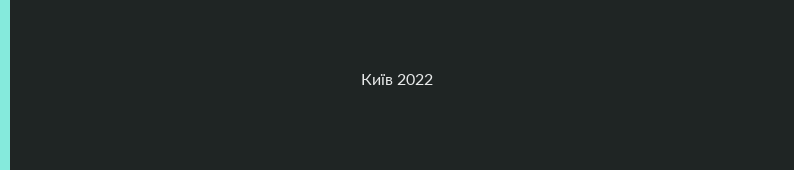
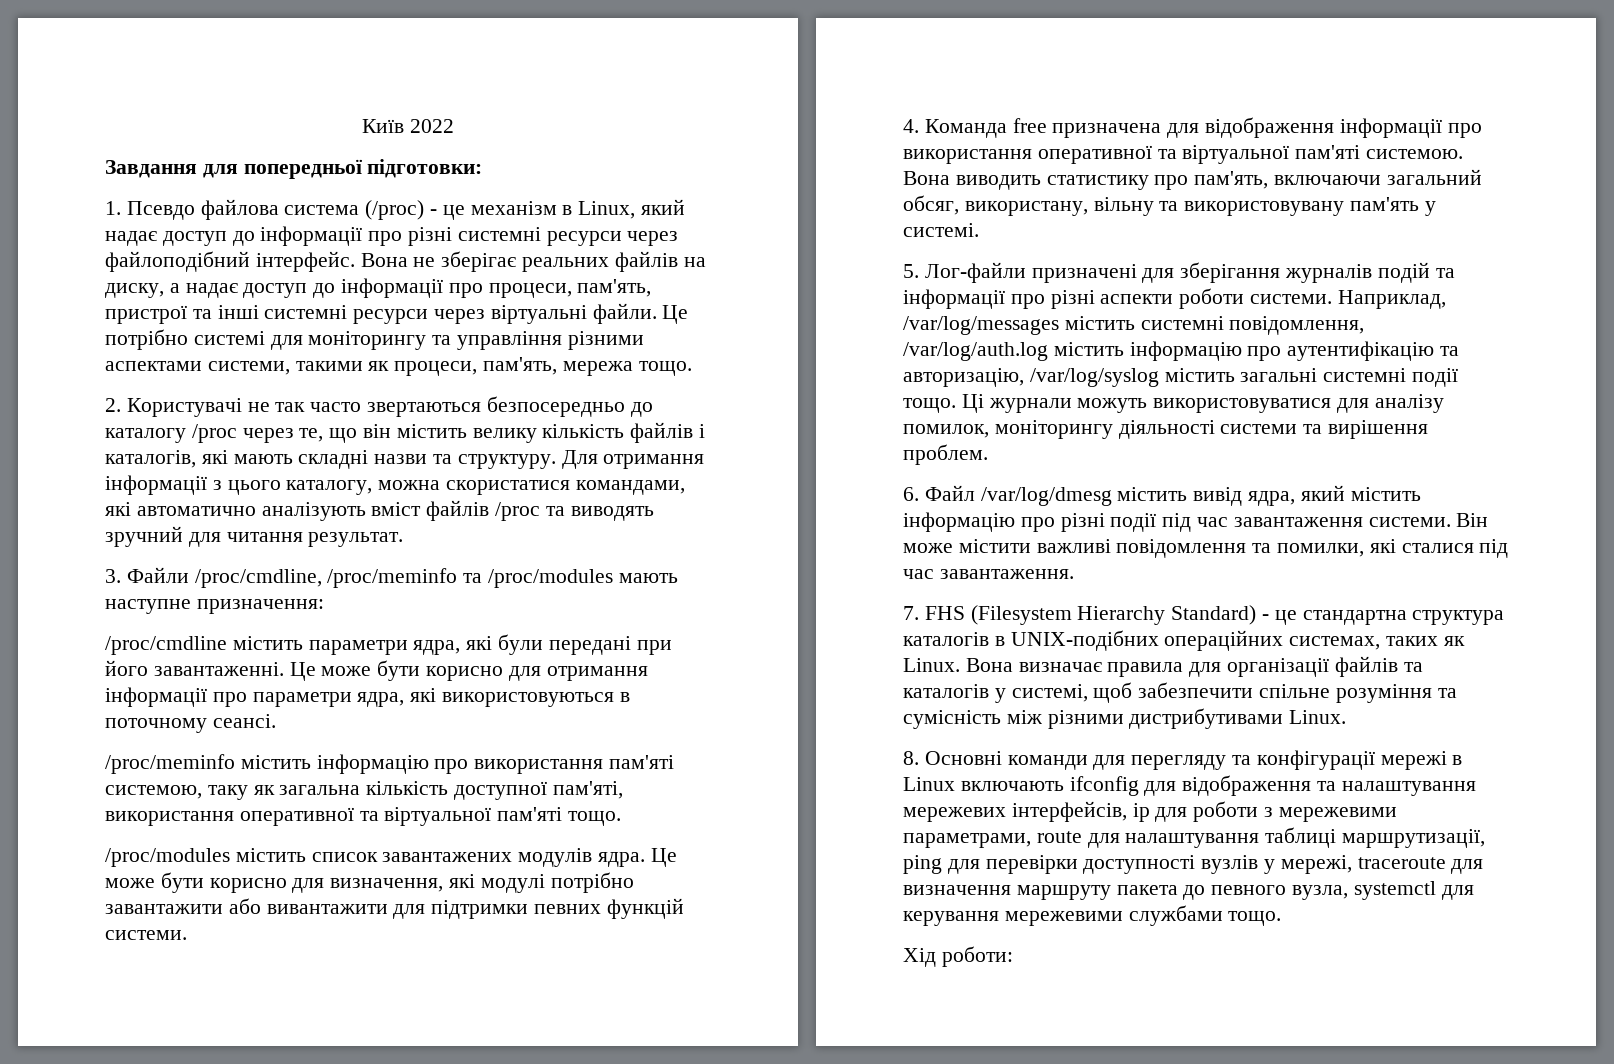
(434, 79) none -> [105,159,483,179] [105,199,686,220] [105,226,679,246] [105,251,706,272] [105,278,652,298] [105,303,689,324] [105,329,644,350] [105,357,692,376] [105,396,653,417] [105,422,706,443] [105,450,705,469] [105,475,685,495] [105,500,654,521] [105,526,404,547] [105,567,678,588] [105,599,324,614] [105,634,672,655] [105,660,648,681] [105,687,630,707] [105,714,276,733] [105,754,675,774] [105,781,623,800] [105,807,622,826] [105,848,677,867] [105,872,634,893] [105,898,684,919] [105,930,187,940] [903,117,1482,138] [903,145,1464,164] [903,169,1482,190] [903,195,1436,216] [903,223,979,237] [903,262,1455,283] [903,288,1446,309] [903,316,1365,335] [903,341,1460,361] [903,368,1459,387] [903,394,1444,413] [903,420,1429,439] [903,444,988,465] [903,485,1421,506] [903,512,1489,532] [903,539,1509,558] [903,569,1074,579] [903,605,1505,625] [903,630,1465,651] [903,656,1423,677] [903,682,1457,703] [903,708,1347,729] [903,750,1463,770] [903,775,1476,796] [903,801,1397,822] [903,827,1486,848] [903,855,1484,874] [903,881,1474,900] [903,905,1282,926] [903,946,1013,967] // Завдання для попередньої підготовки: // 1. Псевдо файлова система (/proc) - це механізм в Linux, який надає доступ до інформації про різні системні ресурси через файлоподібний інтерфейс. Вона не зберігає реальних файлів на диску, а надає доступ до інформації про процеси, пам'ять, пристрої та інші системні ресурси через віртуальні файли. Це потрібно системі для моніторингу та управління різними аспектами системи, такими як процеси, пам'ять, мережа тощо. // 2. Користувачі не так часто звертаються безпосередньо до каталогу /proc через те, що він містить велику кількість файлів і каталогів, які мають складні назви та структуру. Для отримання інформації з цього каталогу, можна скористатися командами, які автоматично аналізують вміст файлів /proc та виводять зручний для читання результат. // 3. Файли /proc/cmdline, /proc/meminfo та /proc/modules мають наступне призначення: // /proc/cmdline містить параметри ядра, які були передані при його завантаженні. Це може бути корисно для отримання інформації про параметри ядра, які використовуються в поточному сеансі. // /proc/meminfo містить інформацію про використання пам'яті системою, таку як загальна кількість доступної пам'яті, використання оперативної та віртуальної пам'яті тощо. // /proc/modules містить список завантажених модулів ядра. Це може бути корисно для визначення, які модулі потрібно завантажити або вивантажити для підтримки певних функцій системи. // 4. Команда free призначена для відображення інформації про використання оперативної та віртуальної пам'яті системою. Вона виводить статистику про пам'ять, включаючи загальний обсяг, використану, вільну та використовувану пам'ять у системі. // 5. Лог-файли призначені для зберігання журналів подій та інформації про різні аспекти роботи системи. Наприклад, /var/log/messages містить системні повідомлення, /var/log/auth.log містить інформацію про аутентифікацію та авторизацію, /var/log/syslog містить загальні системні події тощо. Ці журнали можуть використовуватися для аналізу помилок, моніторингу діяльності системи та вирішення проблем. // 6. Файл /var/log/dmesg містить вивід ядра, який містить інформацію про різні події під час завантаження системи. Він може містити важливі повідомлення та помилки, які сталися під час завантаження. // 7. FHS (Filesystem Hierarchy Standard) - це стандартна структура каталогів в UNIX-подібних операційних системах, таких як Linux. Вона визначає правила для організації файлів та каталогів у системі, щоб забезпечити спільне розуміння та сумісність між різними дистрибутивами Linux. // 8. Основні команди для перегляду та конфігурації мережі в Linux включають ifconfig для відображення та налаштування мережевих інтерфейсів, ip для роботи з мережевими параметрами, route для налаштування таблиці маршрутизації, ping для перевірки доступності вузлів у мережі, traceroute для визначення маршруту пакета до певного вузла, systemctl для керування мережевими службами тощо. // Хід роботи:

